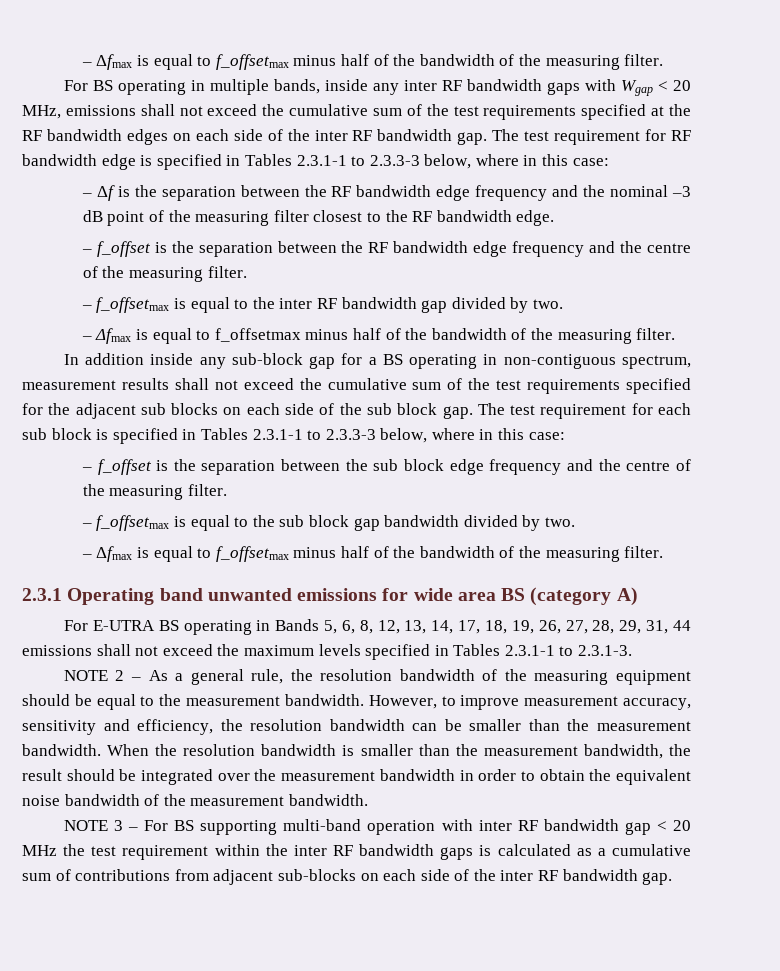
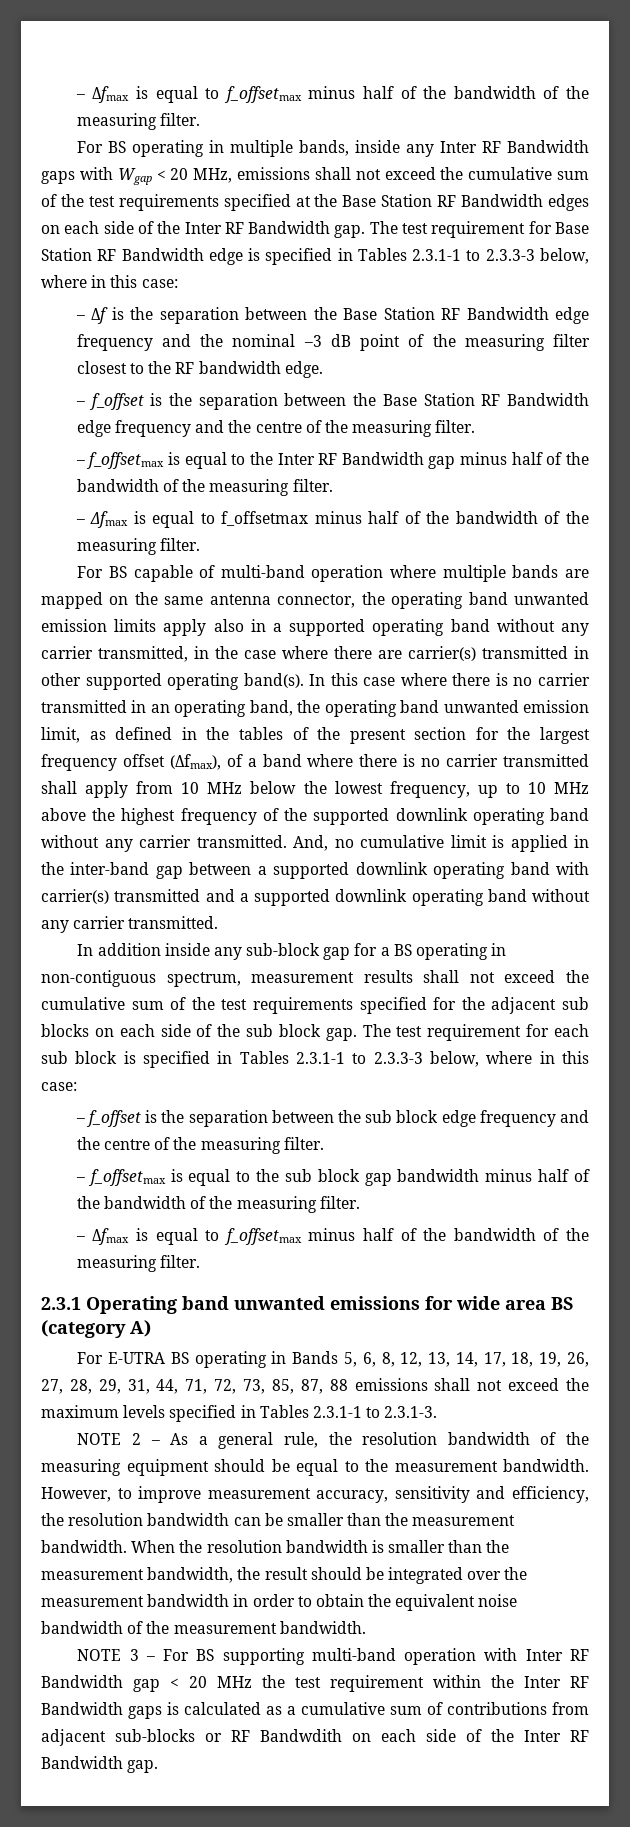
[403,79,542,91] inter RF bandwidth -> [440,140,589,153] Inter RF Bandwidth
[22,129,122,141] RF bandwidth -> [342,194,544,207] Base Station RF Bandwidth
[314,129,691,145] [22,154,97,166] inter RF bandwidth gap. The test requirement for RF bandwidth -> [184,221,590,238] [41,248,204,261] Inter RF Bandwidth gap. The test requirement for Base Station RF Bandwidth
[331,185,432,197] RF bandwidth -> [343,307,549,320] Base Station RF Bandwidth
[368,241,469,253] RF bandwidth -> [382,393,589,406] Base Station RF Bandwidth
[279,297,563,313] inter RF bandwidth gap divided by two. -> [277,452,589,469] [76,479,333,496] Inter RF Bandwidth gap minus half of the bandwidth of the measuring filter.
(676, 334) none -> [77,565,589,582] [41,592,589,609] [41,619,589,636] [41,646,589,662] [41,673,591,690] [41,700,589,717] [41,727,590,744] [41,754,590,771] [41,781,589,798] [41,808,589,825] [41,835,589,852] [41,862,590,879] [41,889,590,906] [41,916,219,933] // For BS capable of multi-band operation where multiple bands are mapped on the same antenna connector, the operating band unwanted emission limits apply also in a supported operating band without any carrier transmitted, in the case where there are carrier(s) transmitted in other supported operating band(s). In this case where there is no carrier transmitted in an operating band, the operating band unwanted emission limit, as defined in the tables of the present section for the largest frequency offset (Δfmax), of a band where there is no carrier transmitted shall apply from 10 MHz below the lowest frequency, up to 10 MHz above the highest frequency of the supported downlink operating band without any carrier transmitted. And, no cumulative limit is applied in the inter-band gap between a supported downlink operating band with carrier(s) transmitted and a supported downlink operating band without any carrier transmitted.
[463,515,575,531] divided by two. -> [485,1169,590,1182] [76,1196,360,1213] minus half of the bandwidth of the measuring filter.
[673,620,692,631] 44 -> [156,1379,348,1394] 44, 71, 72, 73, 85, 87, 88
[478,819,619,831] inter RF bandwidth -> [525,1649,589,1661] [41,1675,123,1688] Inter RF Bandwidth
[293,844,435,856] inter RF bandwidth -> [524,1676,589,1688] [41,1702,123,1715] Inter RF Bandwidth
[360,869,638,881] on each side of the inter RF bandwidth -> [205,1729,589,1742] [41,1756,123,1769] or RF Bandwdith on each side of the Inter RF Bandwidth

